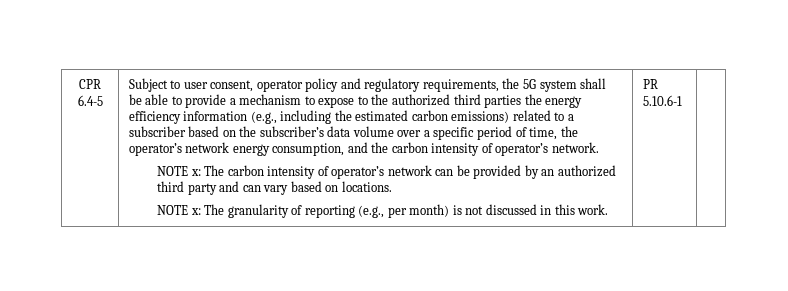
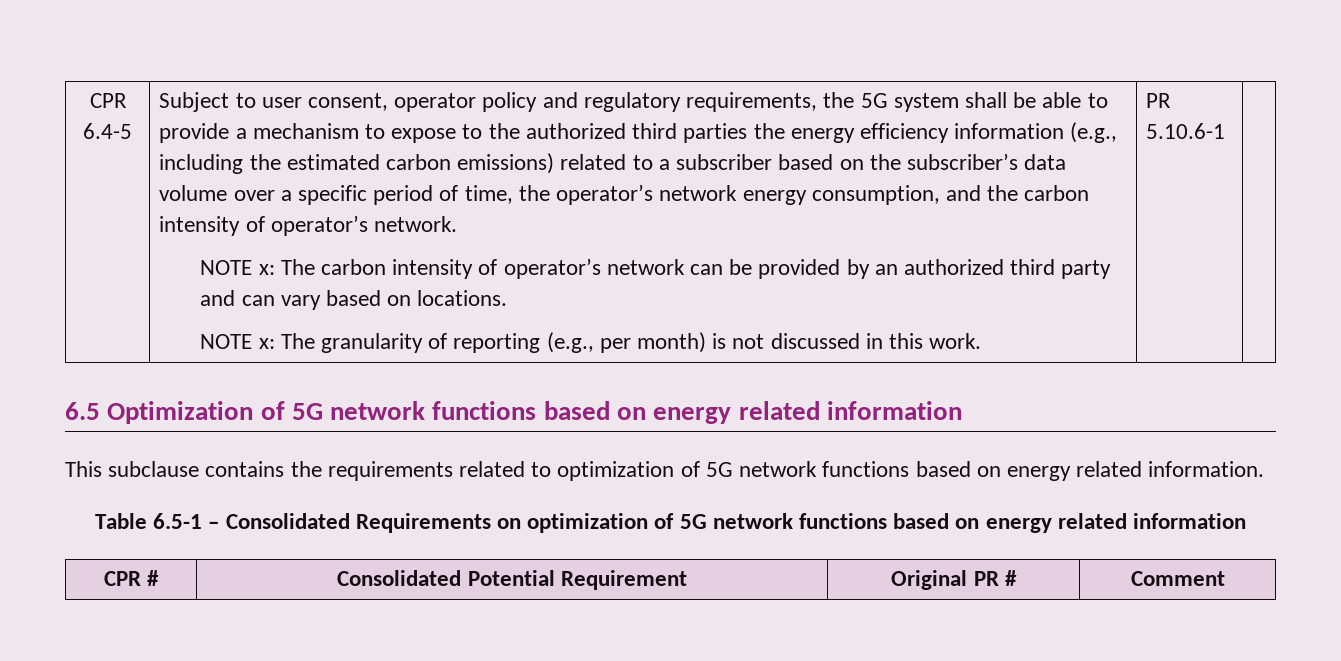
(682, 100) none -> [65,401,962,424] [65,461,1265,481] [94,513,1247,533] [103,570,160,586] [337,570,687,590] [891,570,1017,590] [1130,571,1225,586] // 6.5 Optimization of 5G network functions based on energy related information // This subclause contains the requirements related to optimization of 5G network functions based on energy related information. // Table 6.5-1 – Consolidated Requirements on optimization of 5G network functions based on energy related information // CPR # | Consolidated Potential Requirement | Original PR # | Comment

